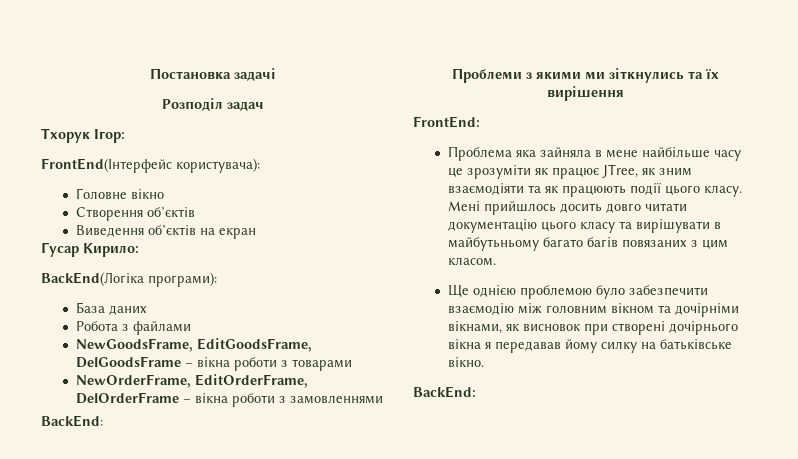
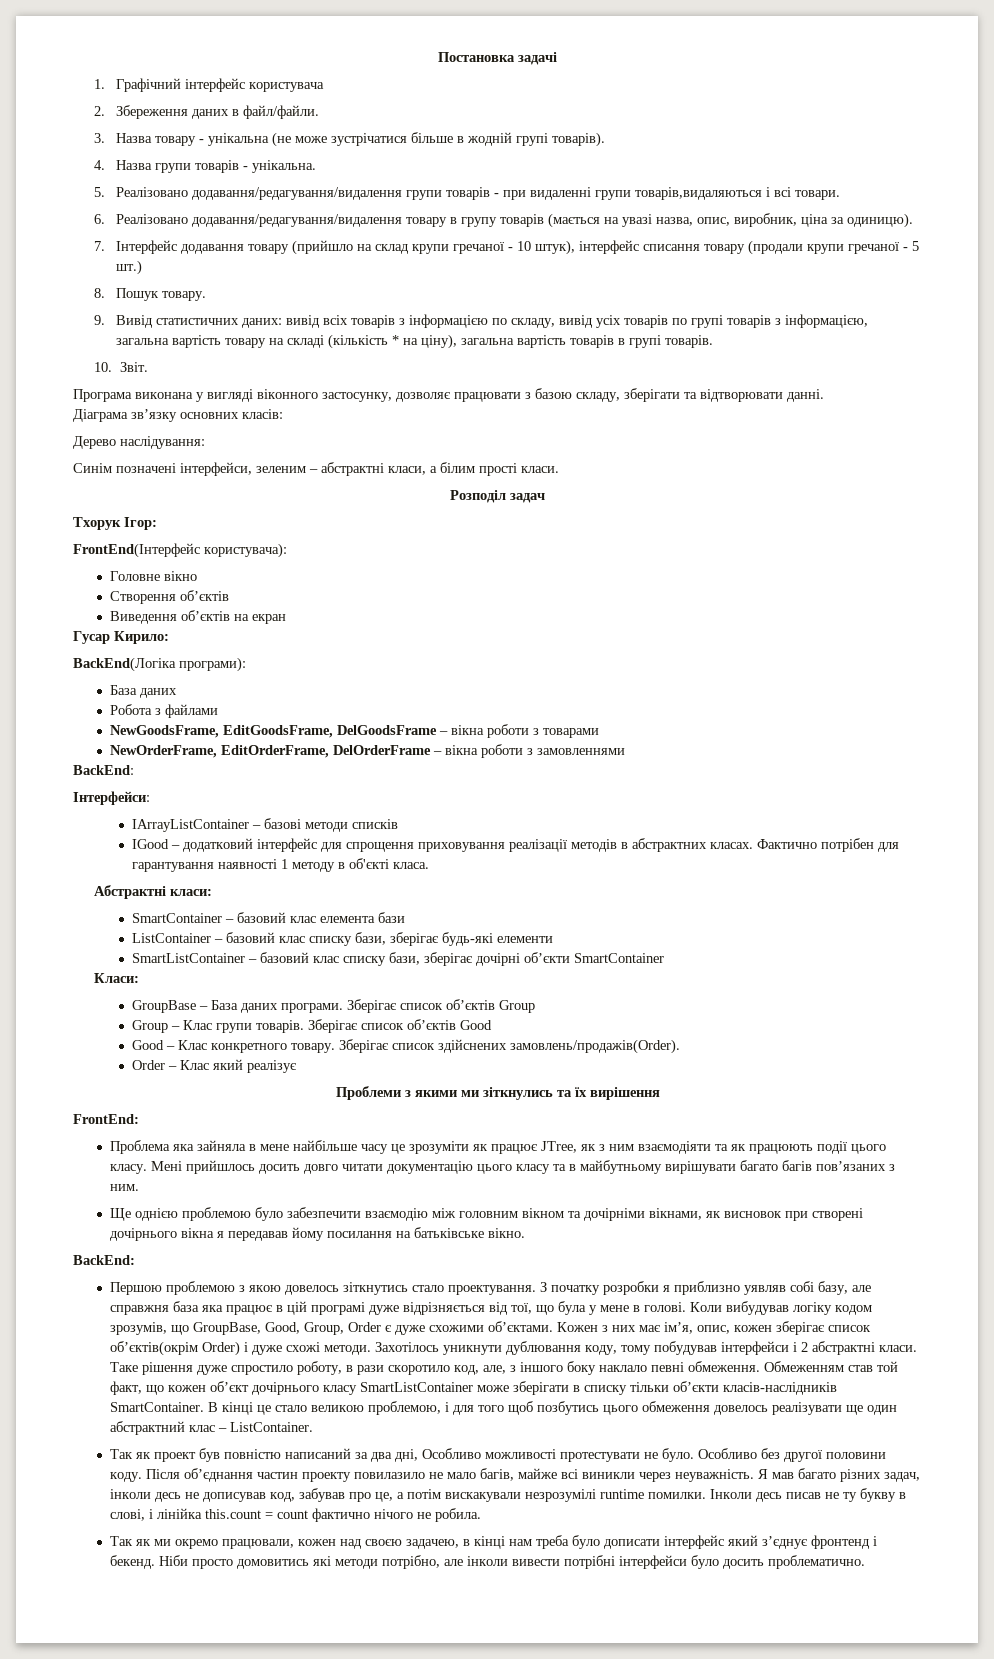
(276, 74) none -> [94,78,324,92] [94,105,319,119] [94,132,605,147] [94,160,316,173] [94,187,840,200] [94,213,913,228] [94,240,919,255] [115,260,142,275] [94,288,206,301] [94,314,868,328] [115,334,713,349] [94,362,148,372] [73,388,824,402] [73,409,283,422] [73,436,205,449] [73,462,559,476] // 1. Графічний інтерфейс користувача // 2. Збереження даних в файл/файли. // 3. Назва товару - унікальна (не може зустрічатися більше в жодній групі товарів). // 4. Назва групи товарів - унікальна. // 5. Реалізовано додавання/редагування/видалення групи товарів - при видаленні групи товарів,видаляються і всі товари. // 6. Реалізовано додавання/редагування/видалення товару в групу товарів (мається на увазі назва, опис, виробник, ціна за одиницю). // 7. Інтерфейс додавання товару (прийшло на склад крупи гречаної - 10 штук), інтерфейс списання товару (продали крупи гречаної - 5 шт.) // 8. Пошук товару. // 9. Вивід статистичних даних: вивід всіх товарів з інформацією по складу, вивід усіх товарів по групі товарів з інформацією, загальна вартість товару на складі (кількість * на ціну), загальна вартість товарів в групі товарів. // 10. Звіт. // Програма виконана у вигляді віконного застосунку, дозволяє працювати з базою складу, зберігати та відтворювати данні. // Діаграма зв’язку основних класів: // Дерево наслідування: // Синім позначені інтерфейси, зеленим – абстрактні класи, а білим прості класи.
(103, 421) none -> [73,791,150,805] [131,818,398,832] [131,838,899,852] [131,858,429,872] [94,885,213,899] [131,912,405,923] [131,932,553,946] [131,952,664,966] [94,973,140,983] [131,999,535,1013] [131,1019,492,1033] [131,1039,680,1054] [131,1059,296,1073] // Інтерфейси: // IArrayListContainer – базові методи списків // IGood – додатковий інтерфейс для спрощення приховування реалізації методів в абстрактних класах. Фактично потрібен для гарантування наявності 1 методу в об'єкті класа. // Абстрактні класи: // SmartContainer – базовий клас елемента бази // ListContainer – базовий клас списку бази, зберігає будь-які елементи // SmartListContainer – базовий клас списку бази, зберігає дочірні об’єкти SmartContainer // Класи: // GroupBase – База даних програми. Зберігає список об’єктів Group // Group – Клас групи товарів. Зберігає список об’єктів Good // Good – Клас конкретного товару. Зберігає список здійснених замовлень/продажів(Order). // Order – Клас який реалізує
[659,168,693,176] зним -> [599,1144,635,1151] з ним
[636,219,722,233] [448,237,729,251] [448,257,497,266] вирішувати в майбутьньому багато багів повязаних з цим класом. -> [569,1160,896,1174] [110,1184,140,1191] в майбутньому вирішувати багато багів пов’язаних з ним.
[601,341,638,353] силку -> [327,1231,393,1238] посилання
(476, 392) none -> [110,1281,872,1295] [110,1301,873,1315] [110,1321,872,1335] [110,1341,918,1356] [110,1361,899,1375] [110,1381,838,1395] [110,1401,898,1415] [110,1421,314,1435] [110,1448,887,1462] [110,1468,921,1482] [110,1488,907,1502] [110,1508,482,1522] [110,1535,878,1549] [110,1555,866,1569] // Першою проблемою з якою довелось зіткнутись стало проектування. З початку розробки я приблизно уявляв собі базу, але справжня база яка працює в цій програмі дуже відрізняється від тої, що була у мене в голові. Коли вибудував логіку кодом зрозумів, що GroupBase, Good, Group, Order є дуже схожими об’єктами. Кожен з них має ім’я, опис, кожен зберігає список об’єктів(окрім Order) і дуже схожі методи. Захотілось уникнути дублювання коду, тому побудував інтерфейси і 2 абстрактні класи. Таке рішення дуже спростило роботу, в рази скоротило код, але, з іншого боку наклало певні обмеження. Обмеженням став той факт, що кожен об’єкт дочірнього класу SmartListContainer може зберігати в списку тільки об’єкти класів-наслідників SmartContainer. В кінці це стало великою проблемою, і для того щоб позбутись цього обмеження довелось реалізувати ще один абстрактний клас – ListContainer. // Так як проект був повністю написаний за два дні, Особливо можливості протестувати не було. Особливо без другої половини коду. Після об’єднання частин проекту повилазило не мало багів, майже всі виникли через неуважність. Я мав багато різних задач, інколи десь не дописував код, забував про це, а потім вискакували незрозумілі runtime помилки. Інколи десь писав не ту букву в слові, і лінійка this.count = count фактично нічого не робила. // Так як ми окремо працювали, кожен над своєю задачею, в кінці нам треба було дописати інтерфейс який з’єднує фронтенд і бекенд. Ніби просто домовитись які методи потрібно, але інколи вивести потрібні інтерфейси було досить проблематично.

